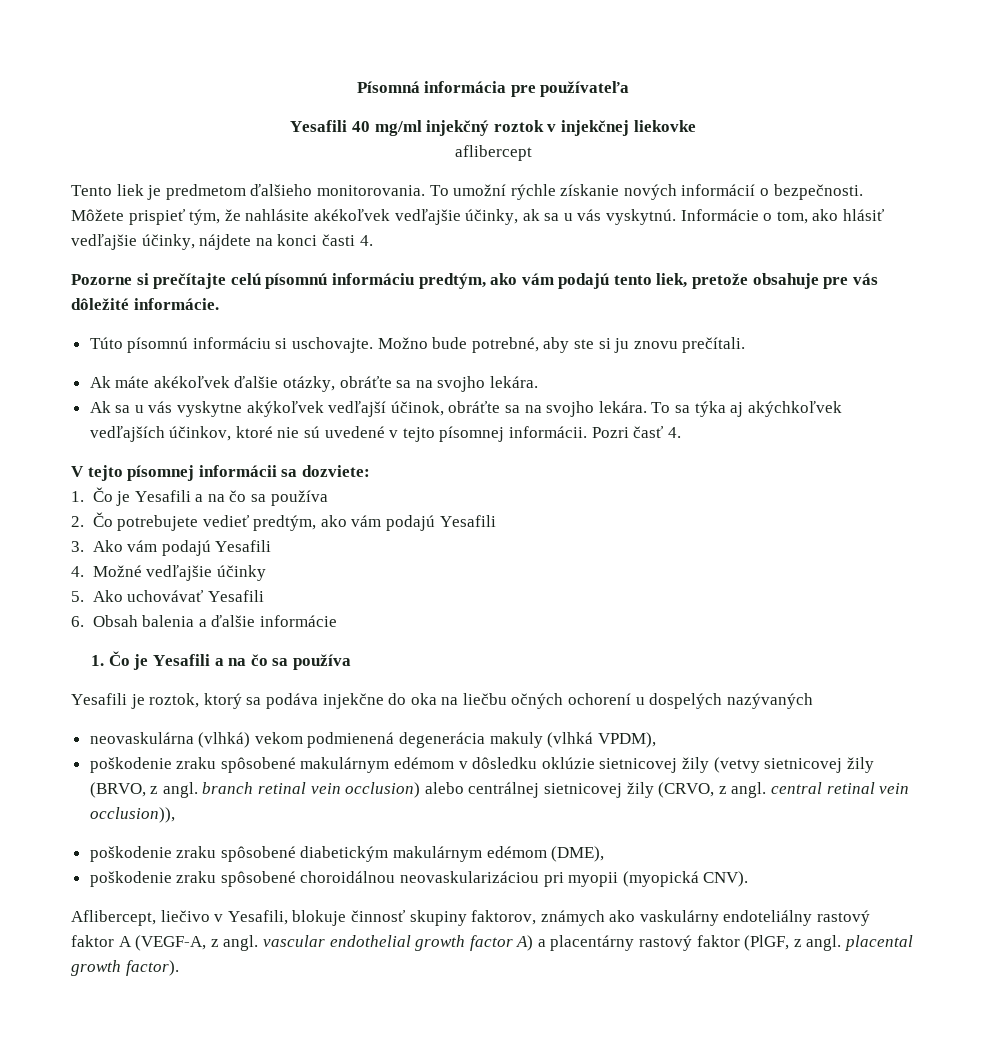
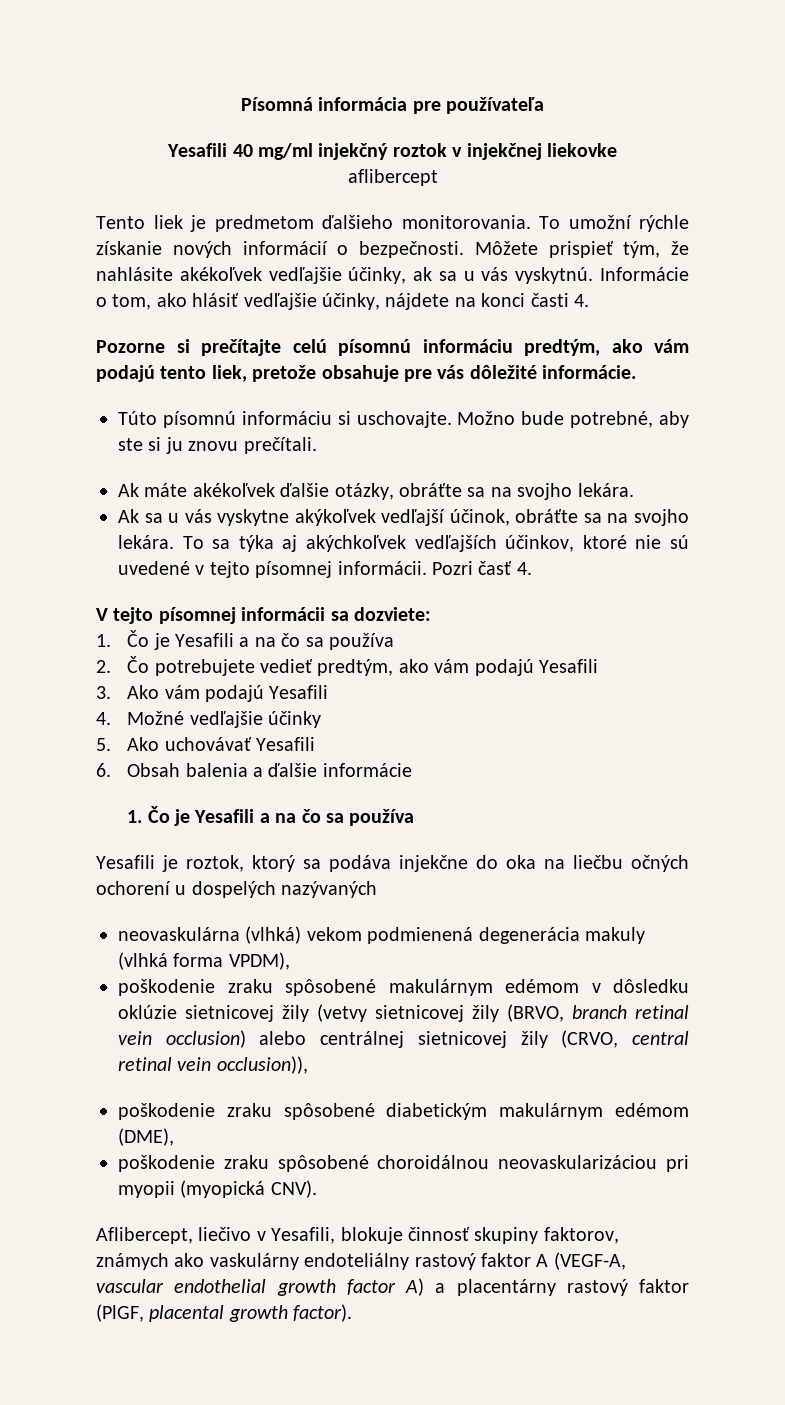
(594, 740) none -> [173,953,224,967] forma
[150,782,198,798] z angl. -> (564, 1013) none
[718,782,767,798] z angl. -> (619, 1039) none
[210,935,259,951] z angl. -> (626, 1261) none
[793,935,842,951] z angl. -> (144, 1313) none

